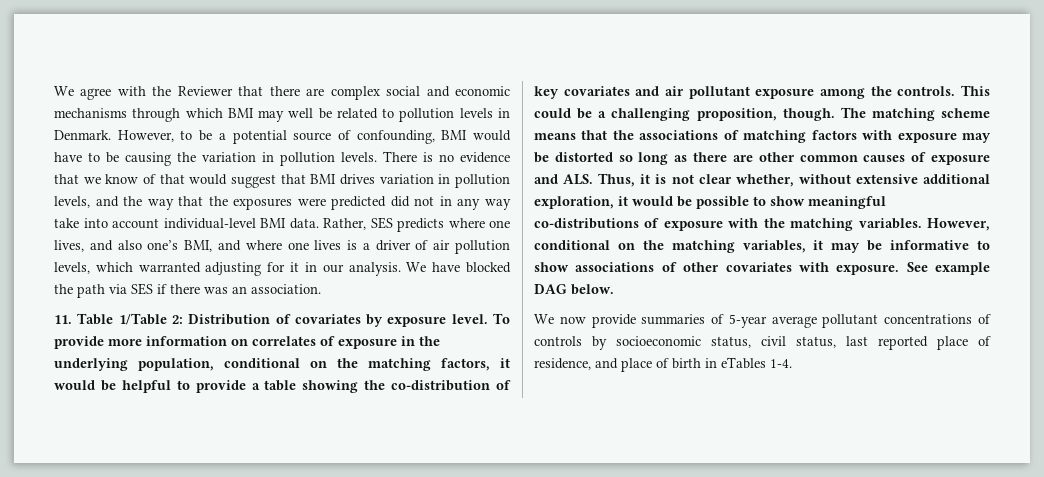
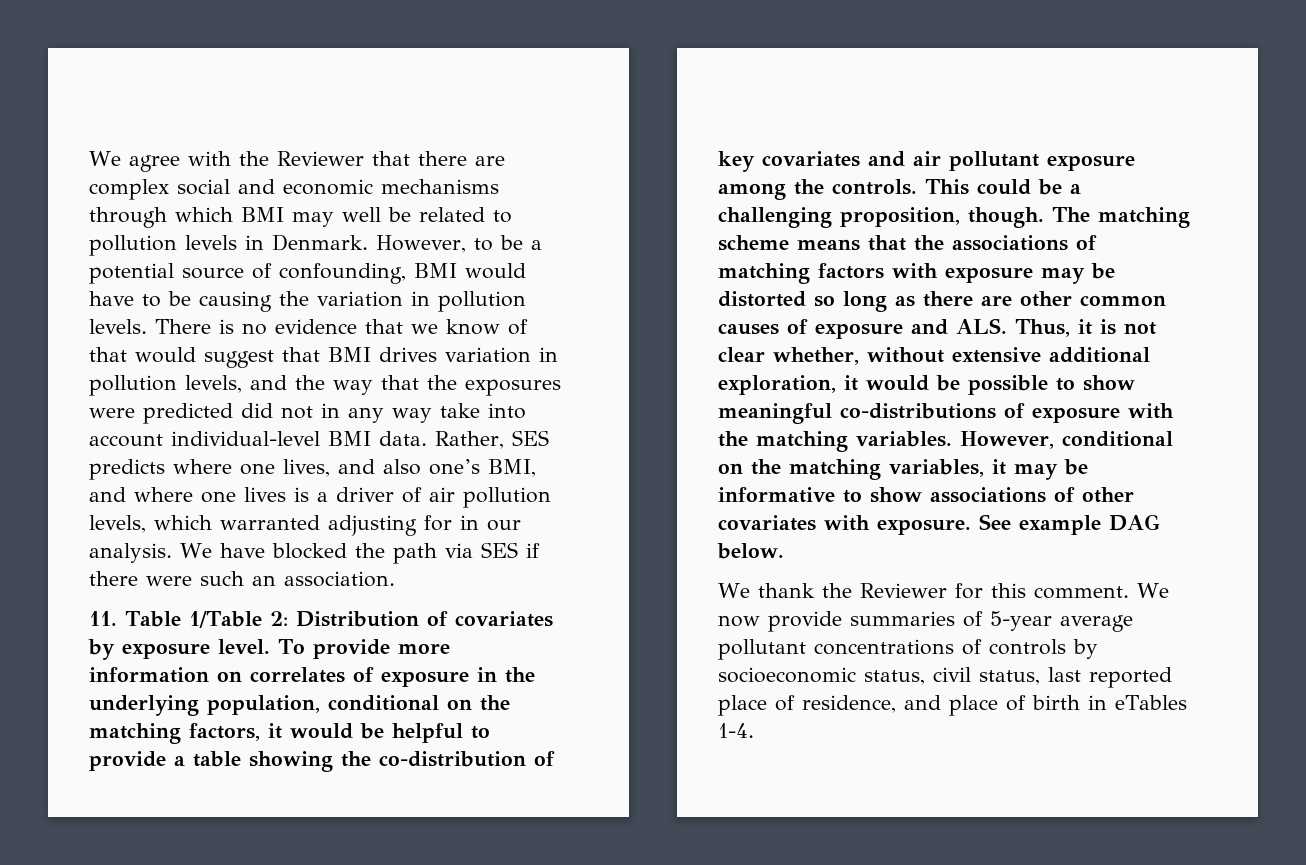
[290,262,300,272] it -> (452, 523) none
[204,287,228,294] was -> [146,571,244,586] were such
(554, 319) none -> [757,583,1169,599] thank the Reviewer for this comment. We

